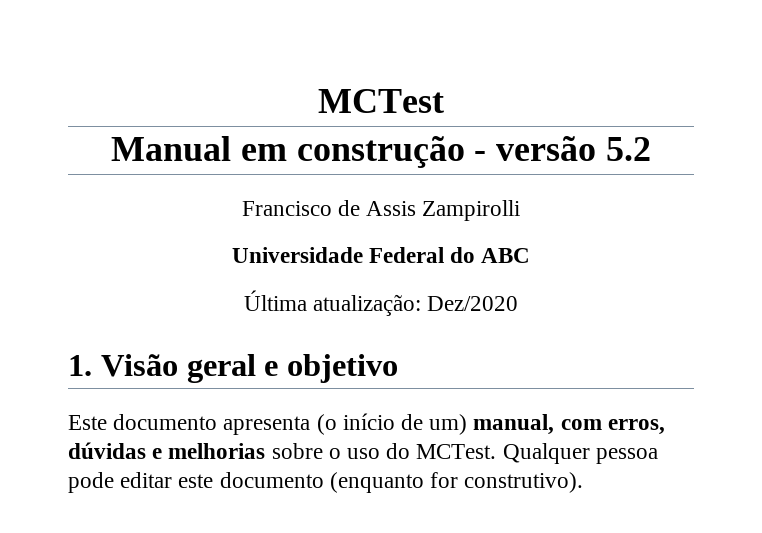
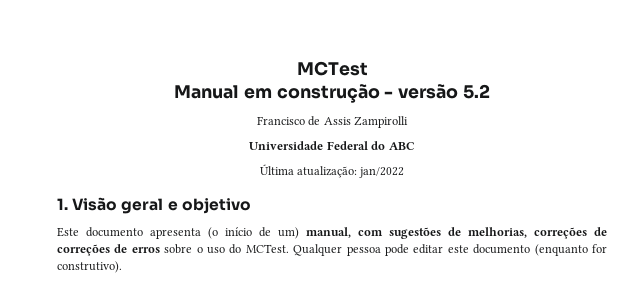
[427,296,519,311] Dez/2020 -> [359,167,405,178] jan/2022
[607,419,665,435] [68,442,266,459] erros, dúvidas e melhorias -> [389,227,607,239] [57,244,160,256] sugestões de melhorias, correções de correções de erros

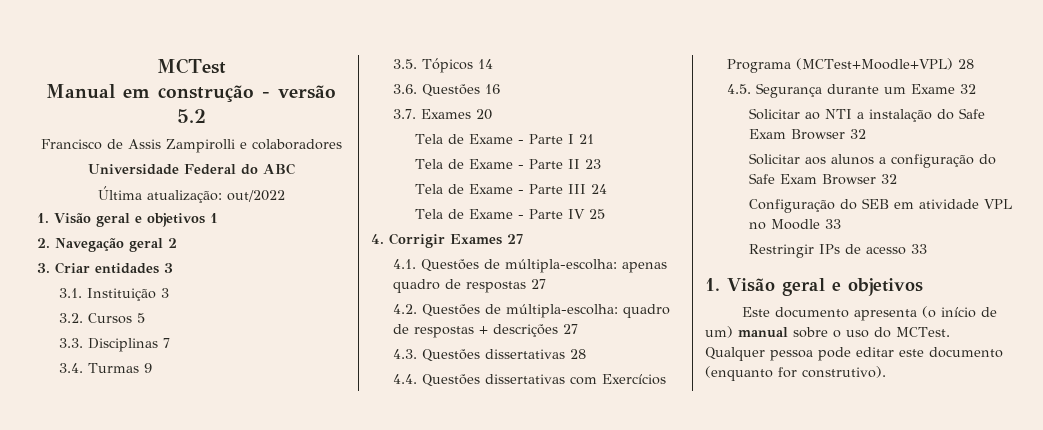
(409, 122) none -> [239,139,342,150] e colaboradores
[359,167,405,178] [57,197,251,214] jan/2022 // 1. Visão geral e objetivo -> [226,190,285,202] [37,213,218,227] [37,238,177,252] [37,262,173,274] [59,288,170,301] [59,313,146,324] [59,338,171,352] [59,363,153,373] [393,58,494,73] [393,84,501,97] [393,109,493,120] [415,134,595,144] [415,159,602,169] [415,184,608,194] [415,209,606,219] [371,233,523,248] [393,259,668,273] [393,279,547,293] [393,304,671,318] [393,324,579,338] [393,349,587,362] [393,374,667,387] [727,58,975,73] [727,83,977,98] [749,108,986,122] [749,129,867,140] [749,153,997,168] [749,173,898,185] [749,198,1013,213] [749,219,842,230] [749,244,928,258] [705,278,923,296] out/2022 // 1. Visão geral e objetivos 1 // 2. Navegação geral 2 // 3. Criar entidades 3 // 3.1. Instituição 3 // 3.2. Cursos 5 // 3.3. Disciplinas 7 // 3.4. Turmas 9 // 3.5. Tópicos 14 // 3.6. Questões 16 // 3.7. Exames 20 // Tela de Exame - Parte I 21 // Tela de Exame - Parte II 23 // Tela de Exame - Parte III 24 // Tela de Exame - Parte IV 25 // 4. Corrigir Exames 27 // 4.1. Questões de múltipla-escolha: apenas quadro de respostas 27 // 4.2. Questões de múltipla-escolha: quadro de respostas + descrições 27 // 4.3. Questões dissertativas 28 // 4.4. Questões dissertativas com Exercícios Programa (MCTest+Moodle+VPL) 28 // 4.5. Segurança durante um Exame 32 // Solicitar ao NTI a instalação do Safe Exam Browser 32 // Solicitar aos alunos a configuração do Safe Exam Browser 32 // Configuração do SEB em atividade VPL no Moodle 33 // Restringir IPs de acesso 33 // 1. Visão geral e objetivos
[306,227,607,239] [57,244,160,256] manual, com sugestões de melhorias, correções de correções de erros -> [738,327,788,338] manual

